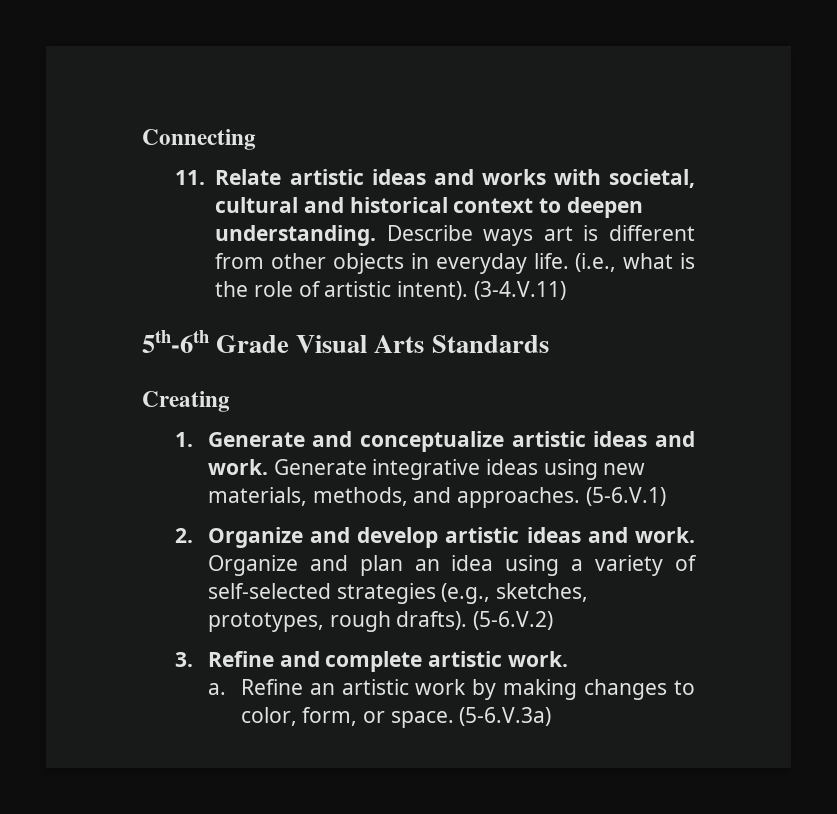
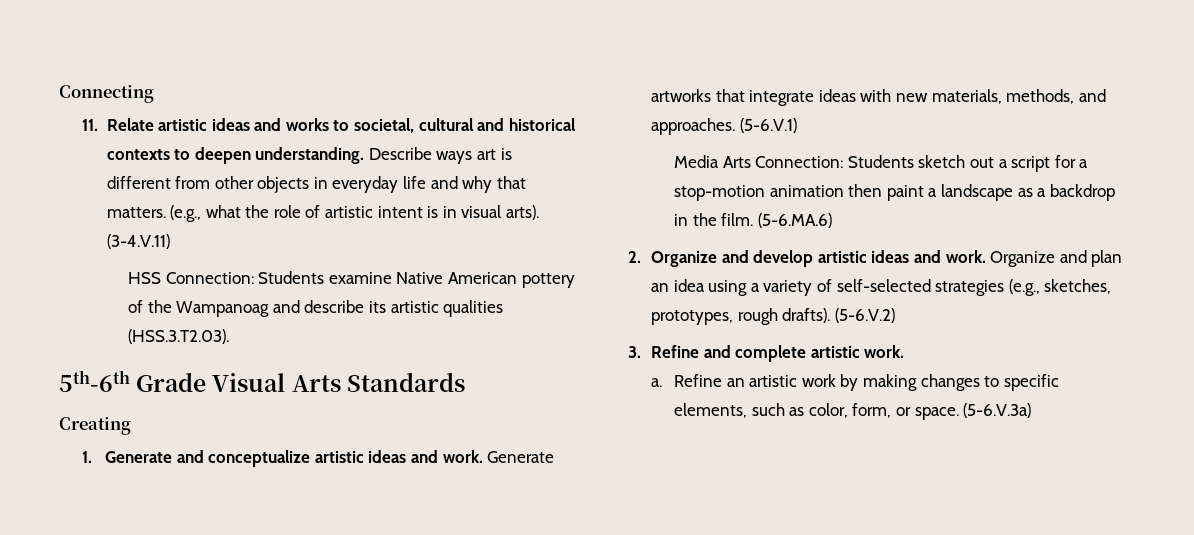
[553,169,601,185] with -> [333,120,350,131] to
[453,198,534,213] context -> [106,149,170,160] contexts
[533,253,695,272] [215,281,566,300] life. (i.e., what is the role of artistic intent). (3-4.V.11) -> [403,176,526,193] [106,205,539,222] [106,234,170,249] [128,271,575,288] [128,300,504,317] [128,329,230,344] life and why that matters. (e.g., what the role of artistic intent is in visual arts). (3-4.V.11) // HSS Connection: Students examine Native American pottery of the Wampanoag and describe its artistic qualities (HSS.3.T2.03).
[372,459,598,480] integrative ideas using -> [651,89,892,106] artworks that integrate ideas with
(666, 496) none -> [674,155,1089,172] [674,184,1115,201] [674,213,832,228] // Media Arts Connection: Students sketch out a script for a stop-motion animation then paint a landscape as a backdrop in the film. (5-6.MA.6)
(695, 687) none -> [1003,374,1059,391] [674,403,805,418] specific elements, such as

